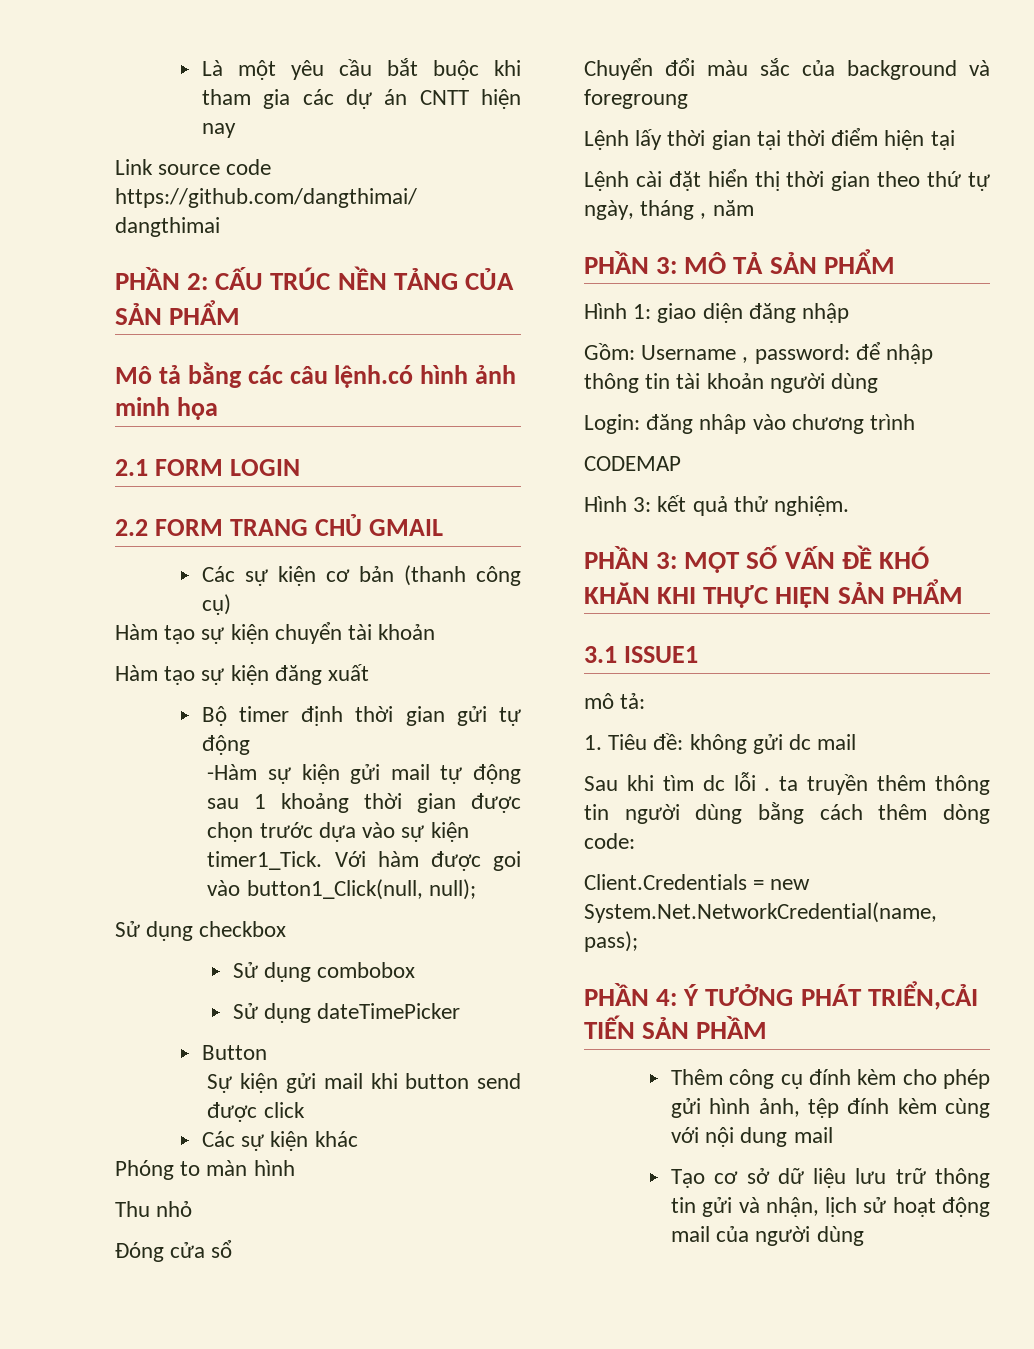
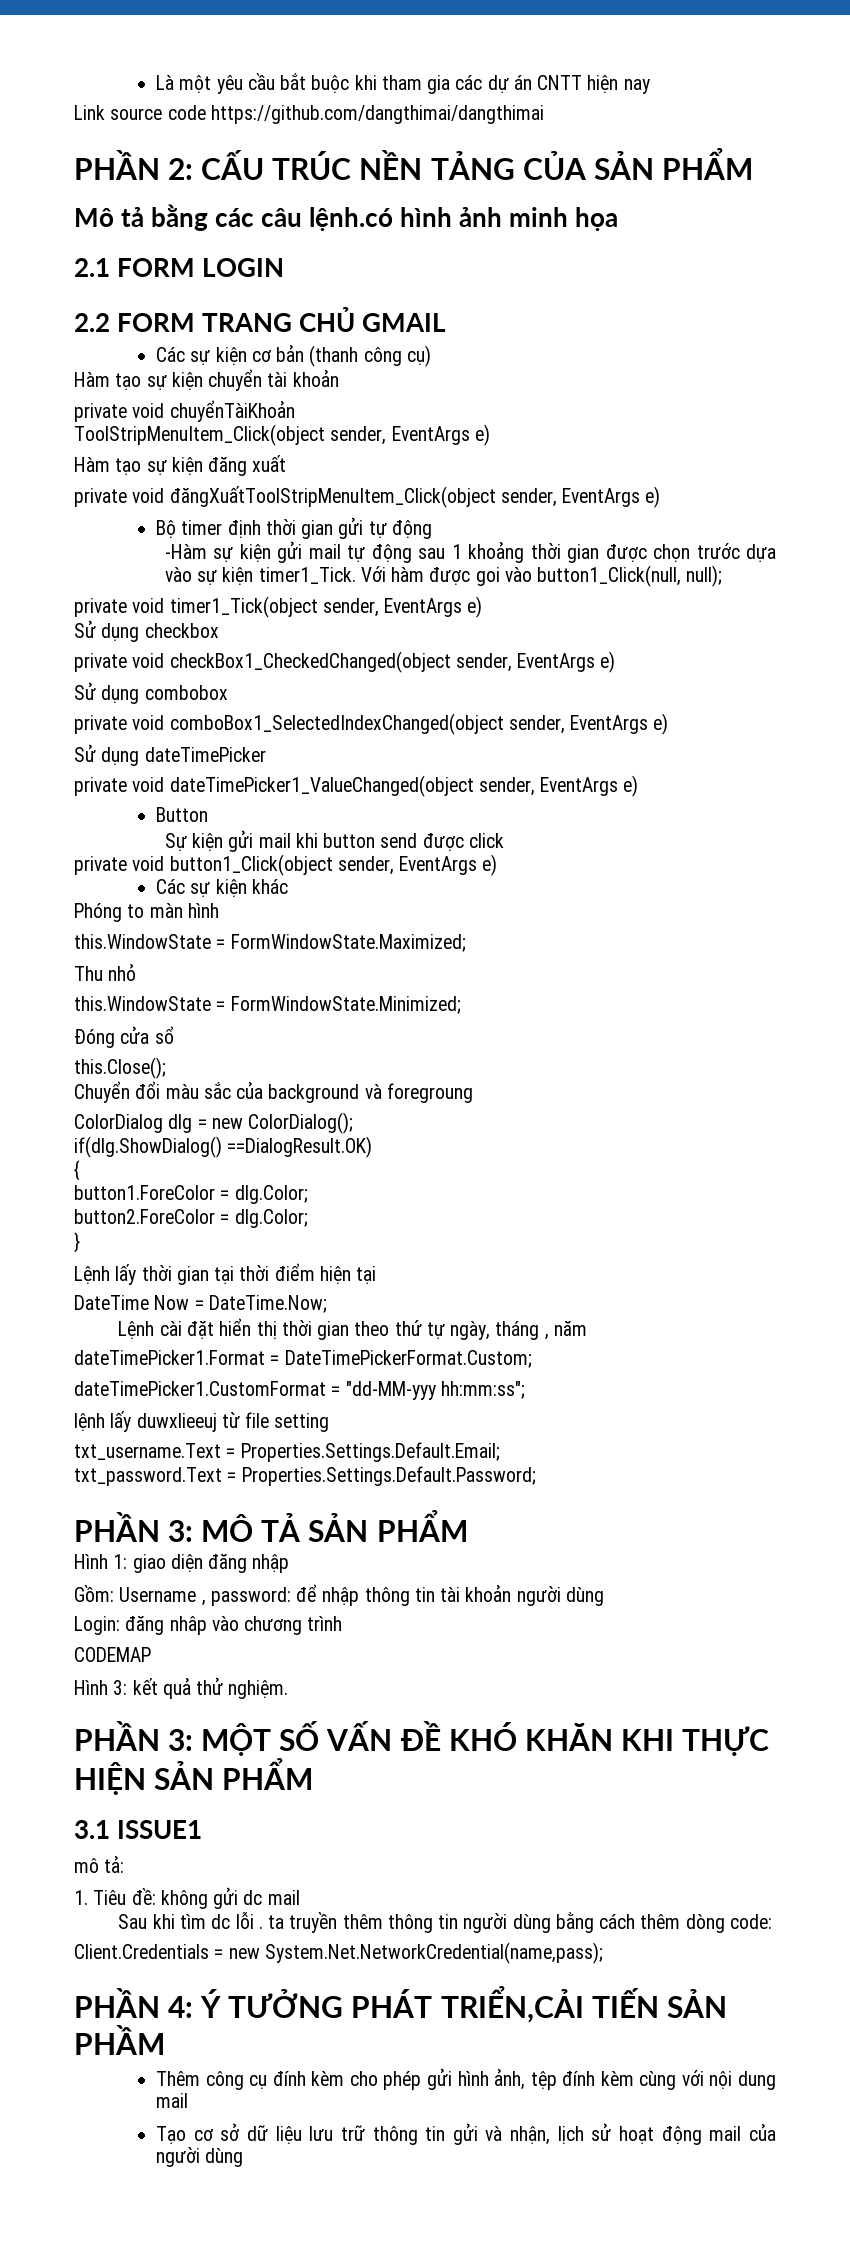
(436, 632) none -> [74,400,295,422] [74,424,490,446] // private void chuyểnTàiKhoản // ToolStripMenuItem_Click(object sender, EventArgs e)
(370, 672) none -> [74,486,661,508] // private void đăngXuấtToolStripMenuItem_Click(object sender, EventArgs e)
[115,921,287,941] [232,962,416,982] [232,1003,461,1023] Sử dụng checkbox // Sử dụng combobox // Sử dụng dateTimePicker -> [74,596,483,618] [74,620,219,642] [74,651,616,673] [74,682,228,704] [74,713,669,735] [74,744,266,766] [74,775,639,797] private void timer1_Tick(object sender, EventArgs e) // Sử dụng checkbox // private void checkBox1_CheckedChanged(object sender, EventArgs e) // Sử dụng combobox // private void comboBox1_SelectedIndexChanged(object sender, EventArgs e) // Sử dụng dateTimePicker // private void dateTimePicker1_ValueChanged(object sender, EventArgs e)
(305, 1110) none -> [74,854,498,876] // private void button1_Click(object sender, EventArgs e)
(295, 1168) none -> [74,934,466,952] // this.WindowState = FormWindowState.Maximized;
(193, 1209) none -> [74,996,461,1014] // this.WindowState = FormWindowState.Minimized;
(233, 1249) none -> [74,1057,166,1079] // this.Close();
(688, 99) none -> [74,1112,354,1134] [74,1136,373,1158] [74,1160,80,1181] [74,1185,308,1204] [74,1209,308,1228] [74,1232,80,1253] // ColorDialog dlg = new ColorDialog(); // if(dlg.ShowDialog() ==DialogResult.OK) // { // button1.ForeColor = dlg.Color; // button2.ForeColor = dlg.Color; // }
(955, 140) none -> [74,1295,327,1313] // DateTime Now = DateTime.Now;
(754, 208) none -> [74,1350,532,1368] [74,1381,525,1400] [74,1411,330,1432] [74,1442,500,1462] [74,1466,536,1486] // dateTimePicker1.Format = DateTimePickerFormat.Custom; // dateTimePicker1.CustomFormat = "dd-MM-yyy hh:mm:ss"; // lệnh lấy duwxlieeuj từ file setting // txt_username.Text = Properties.Settings.Default.Email; // txt_password.Text = Properties.Settings.Default.Password;

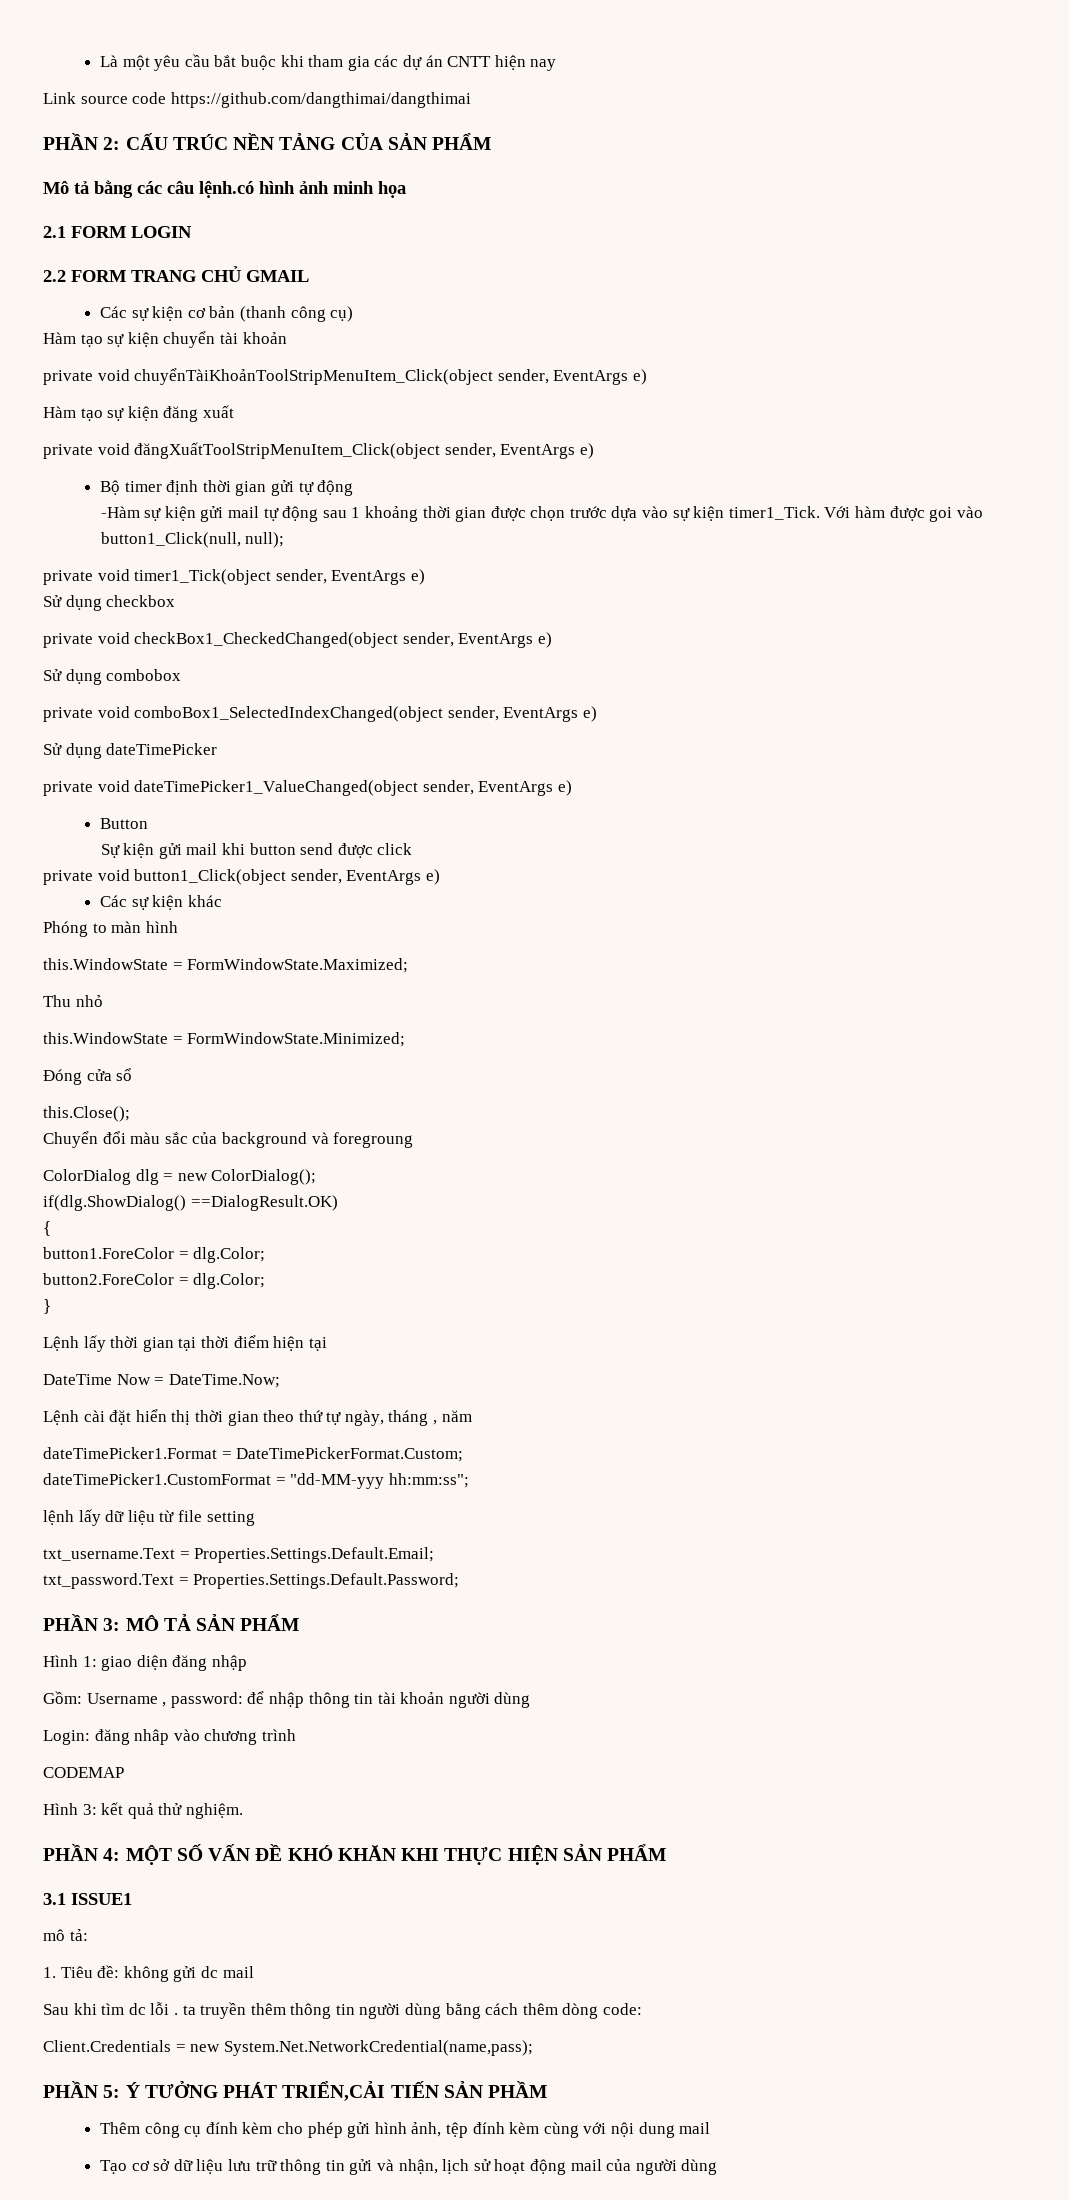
[169,400,295,422] [74,424,325,446] chuyểnTàiKhoản // ToolStripMenuItem_Click(object -> [134,368,494,385] chuyểnTàiKhoảnToolStripMenuItem_Click(object
[136,1413,217,1432] duwxlieeuj -> [105,1510,155,1525] dữ liệu
[168,1729,194,1751] 3: -> [103,1848,121,1861] 4:
[168,1996,194,2018] 4: -> [103,2085,121,2098] 5:

